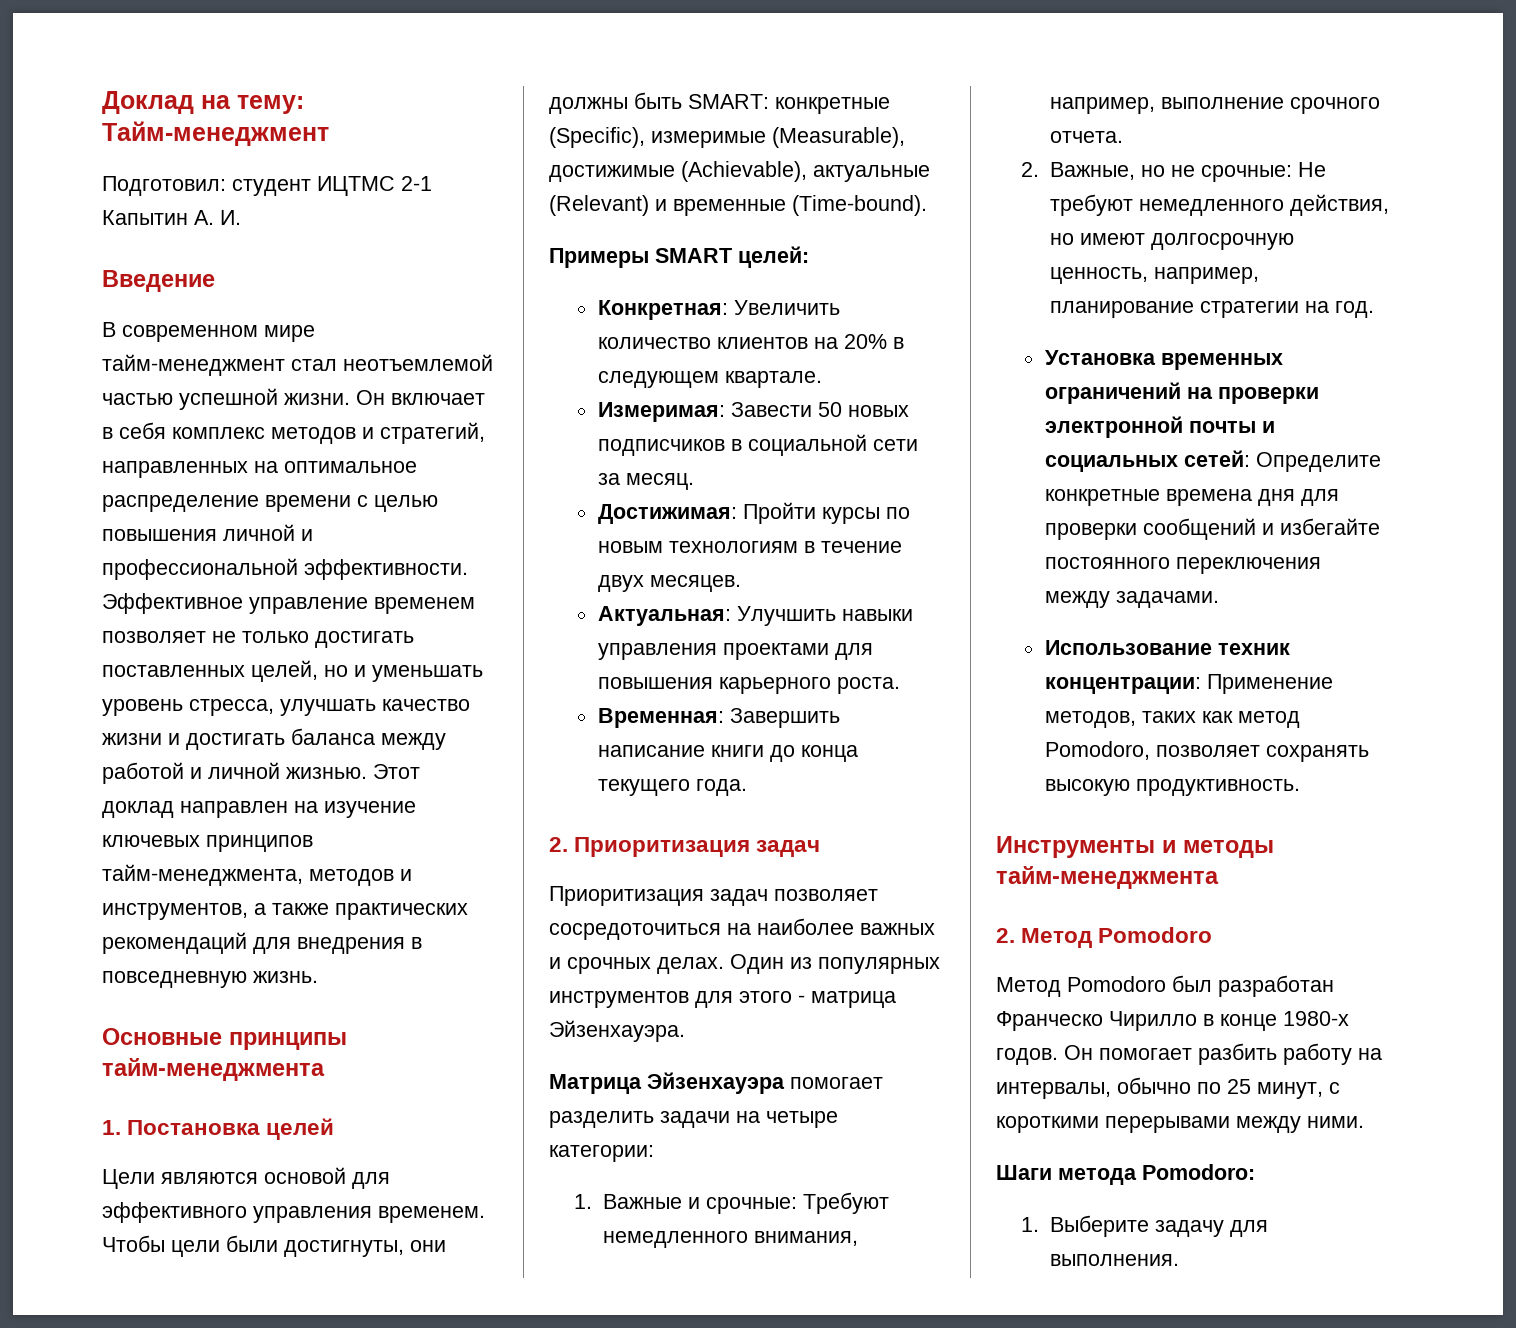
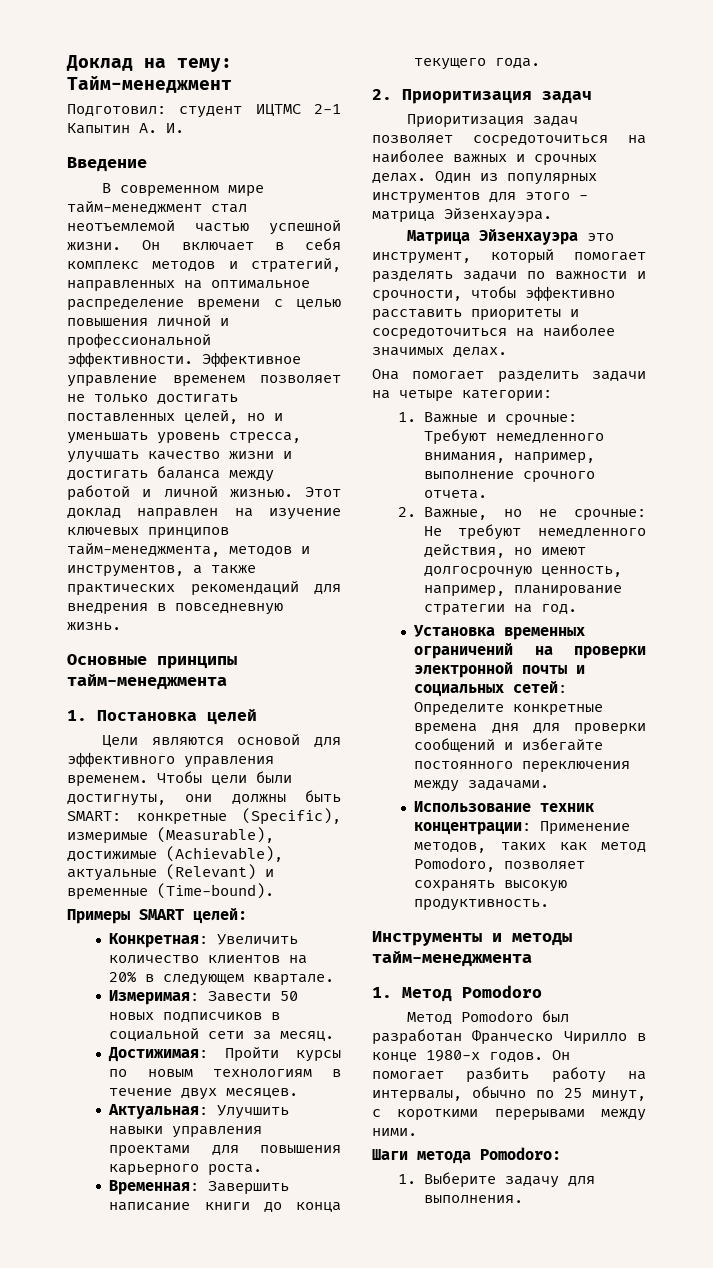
(785, 1083) none -> [587,233,615,241] [372,249,646,264] [372,271,646,283] [372,286,615,302] [372,309,579,321] [372,324,615,340] [372,347,507,357] [372,369,399,380] это инструмент, который помогает разделять задачи по важности и срочности, чтобы эффективно расставить приоритеты и сосредоточиться на наиболее значимых делах. // Она
[996,928,1015,943] 2. -> [372,987,392,998] 1.

